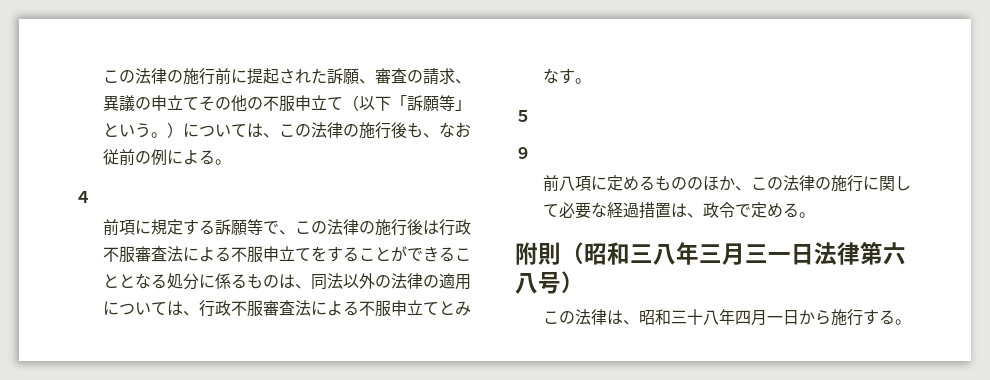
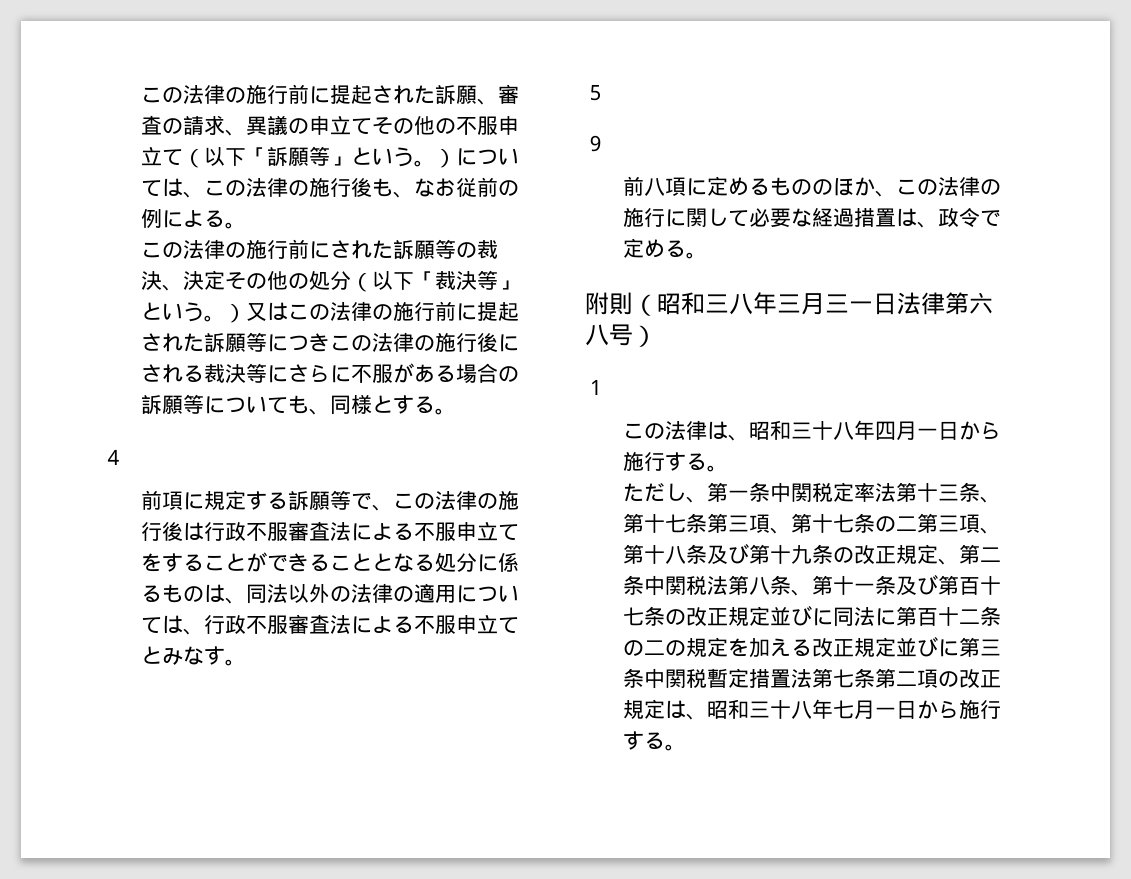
(232, 162) none -> [140,239,498,260] [140,270,519,292] [140,301,519,323] [140,332,519,353] [140,363,519,384] [140,394,456,415] // この法律の施行前にされた訴願等の裁決、決定その他の処分（以下「裁決等」という。）又はこの法律の施行前に提起された訴願等につきこの法律の施行後にされる裁決等にさらに不服がある場合の訴願等についても、同様とする。
(584, 282) none -> [585,379,606,395] // １
(912, 322) none -> [622,482,1001,503] [622,513,1001,534] [622,544,1001,565] [622,575,1001,596] [622,606,1001,627] [622,637,1001,658] [622,668,1001,689] [622,699,1001,720] [622,731,686,751] // ただし、第一条中関税定率法第十三条、第十七条第三項、第十七条の二第三項、第十八条及び第十九条の改正規定、第二条中関税法第八条、第十一条及び第百十七条の改正規定並びに同法に第百十二条の二の規定を加える改正規定並びに第三条中関税暫定措置法第七条第二項の改正規定は、昭和三十八年七月一日から施行する。

